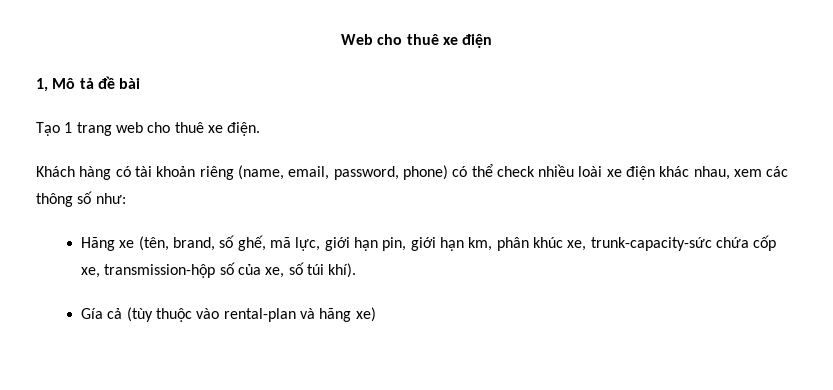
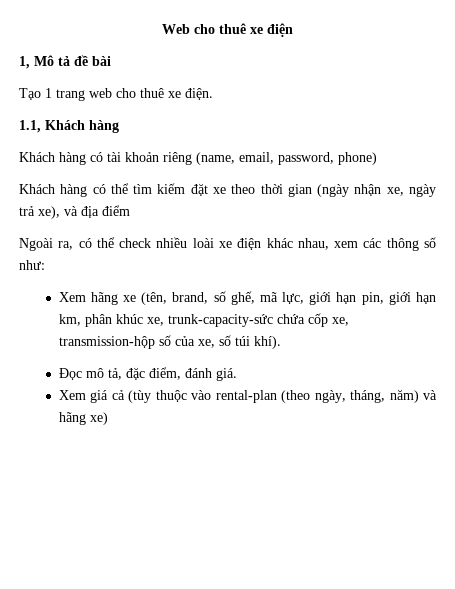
(261, 129) none -> [19,120,119,133] // 1.1, Khách hàng
(448, 172) none -> [19,183,436,197] [19,205,130,219] [19,238,74,251] // Khách hàng có thể tìm kiếm đặt xe theo thời gian (ngày nhận xe, ngày trả xe), và địa điểm // Ngoài ra,
[81,237,116,251] Hãng -> [58,292,118,305] Xem hãng
[81,308,104,319] Gía -> [58,367,237,381] [58,390,109,403] Đọc mô tả, đặc điểm, đánh giá. // Xem giá
(296, 315) none -> [281,389,419,403] (theo ngày, tháng, năm)

